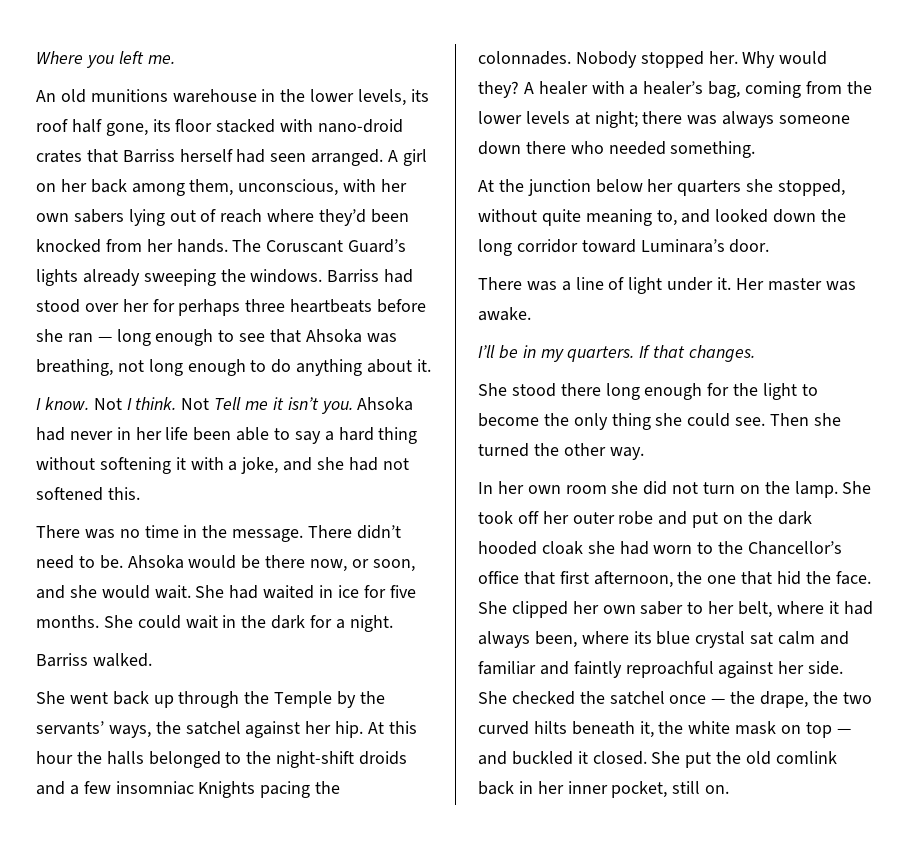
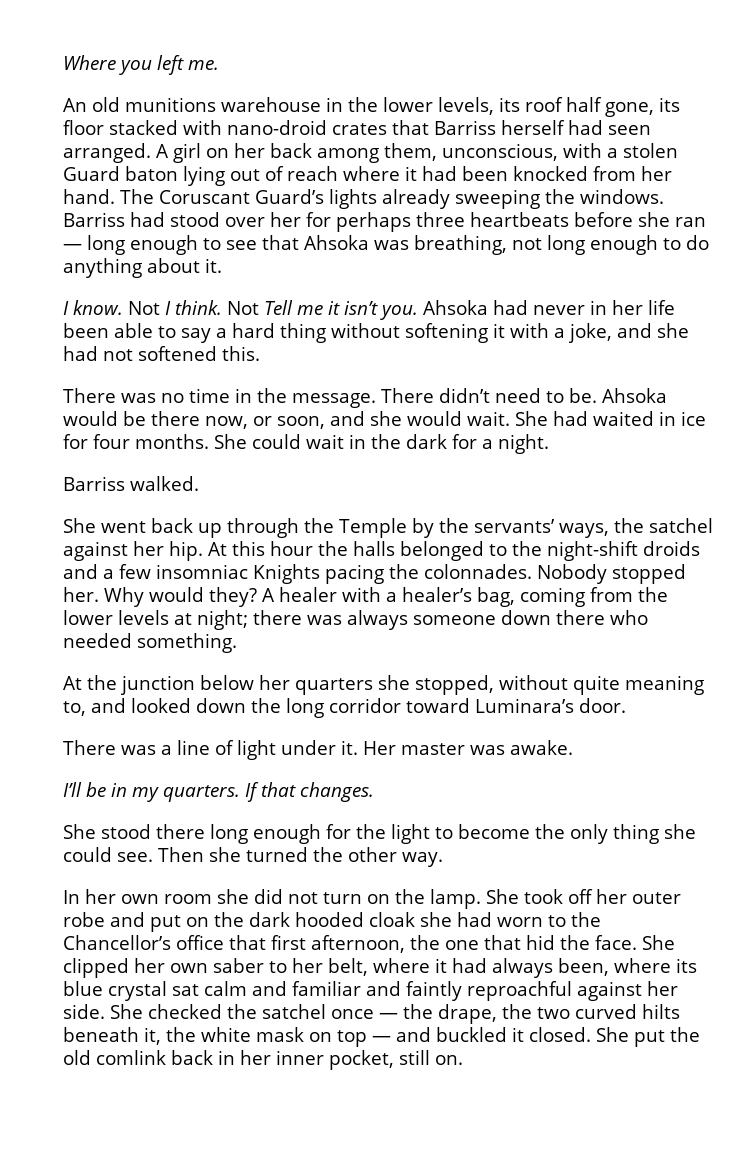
[381,179,408,192] [36,209,124,223] her own sabers -> [607,143,678,158] [63,166,178,181] a stolen Guard baton
[319,209,367,226] they’d -> [405,166,457,181] it had
[176,239,228,253] hands. -> [63,189,115,204] hand.
[389,585,416,598] five -> [93,434,130,449] four

